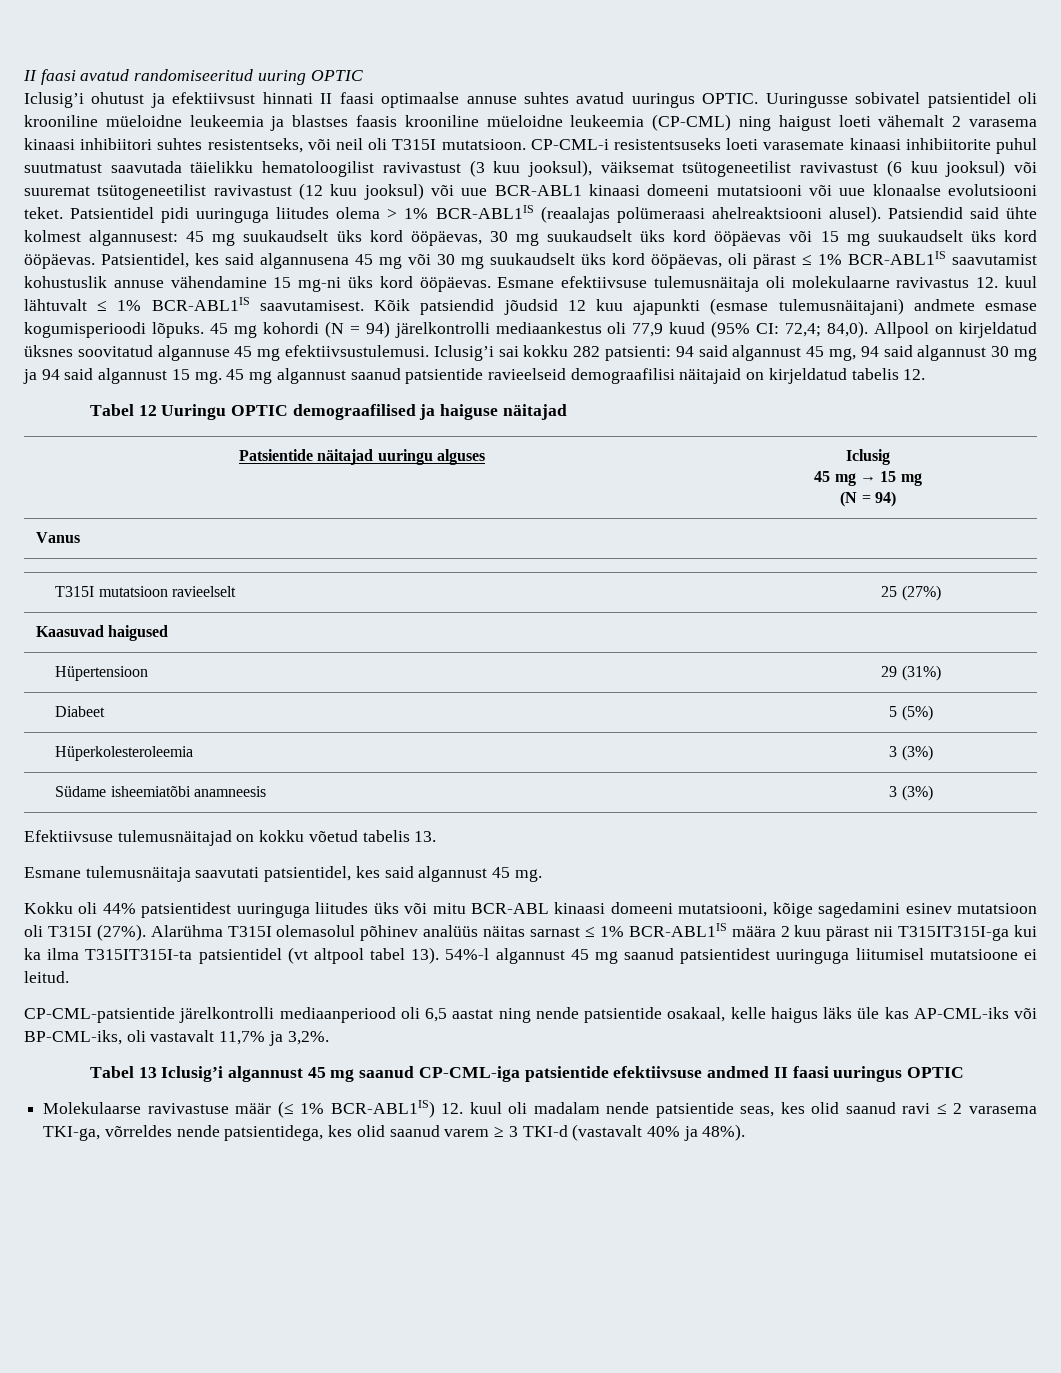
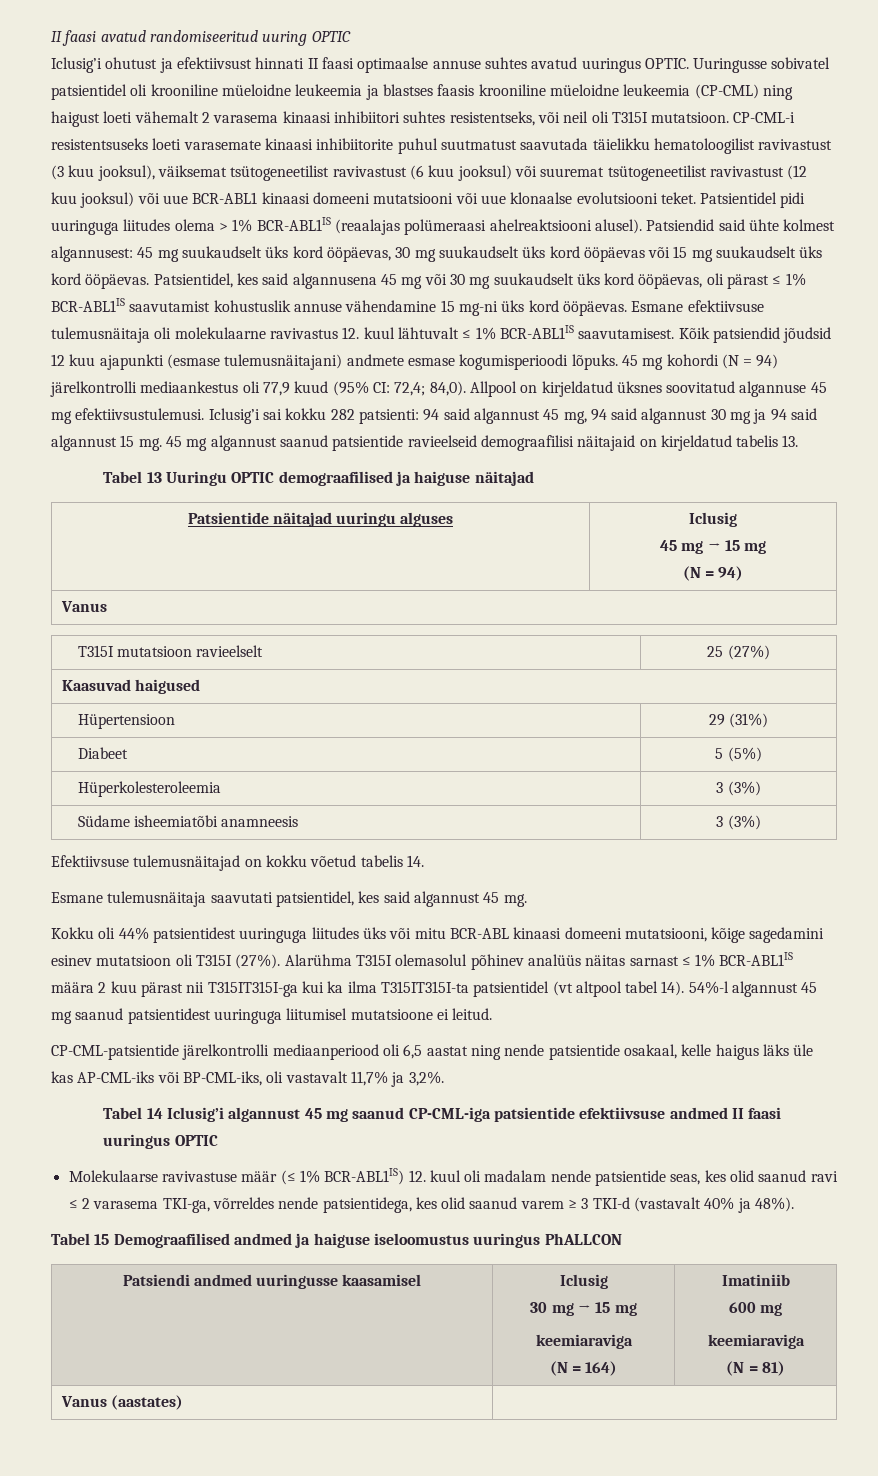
[903,369,926,380] [89,404,157,416] 12. // Tabel 12 -> [782,435,799,447] [103,471,162,483] 13. // Tabel 13
[414,831,437,842] 13. -> [406,855,424,867] 14.
[411,947,440,964] 13). -> [661,981,685,996] 14).
[138,1067,157,1078] 13 -> [146,1108,163,1119] 14
(746, 1132) none -> [51,1233,622,1248] [122,1274,422,1289] [559,1274,608,1289] [530,1302,637,1316] [535,1334,633,1349] [549,1361,618,1376] [721,1274,790,1286] [728,1302,783,1316] [707,1334,805,1349] [726,1361,785,1376] [61,1395,184,1410] // Tabel 15 Demograafilised andmed ja haiguse iseloomustus uuringus PhALLCON // Patsiendi andmed uuringusse kaasamisel | Iclusig // 30 mg → 15 mg // keemiaraviga // (N = 164) | Imatiniib // 600 mg // keemiaraviga // (N = 81) // Vanus (aastates) |

